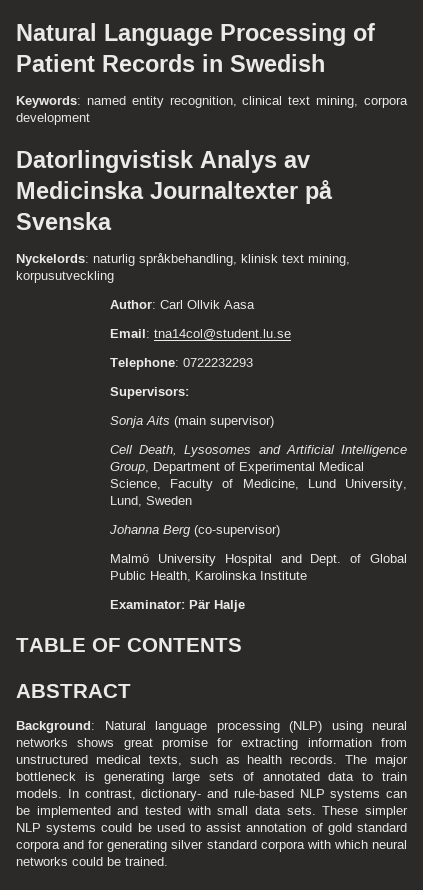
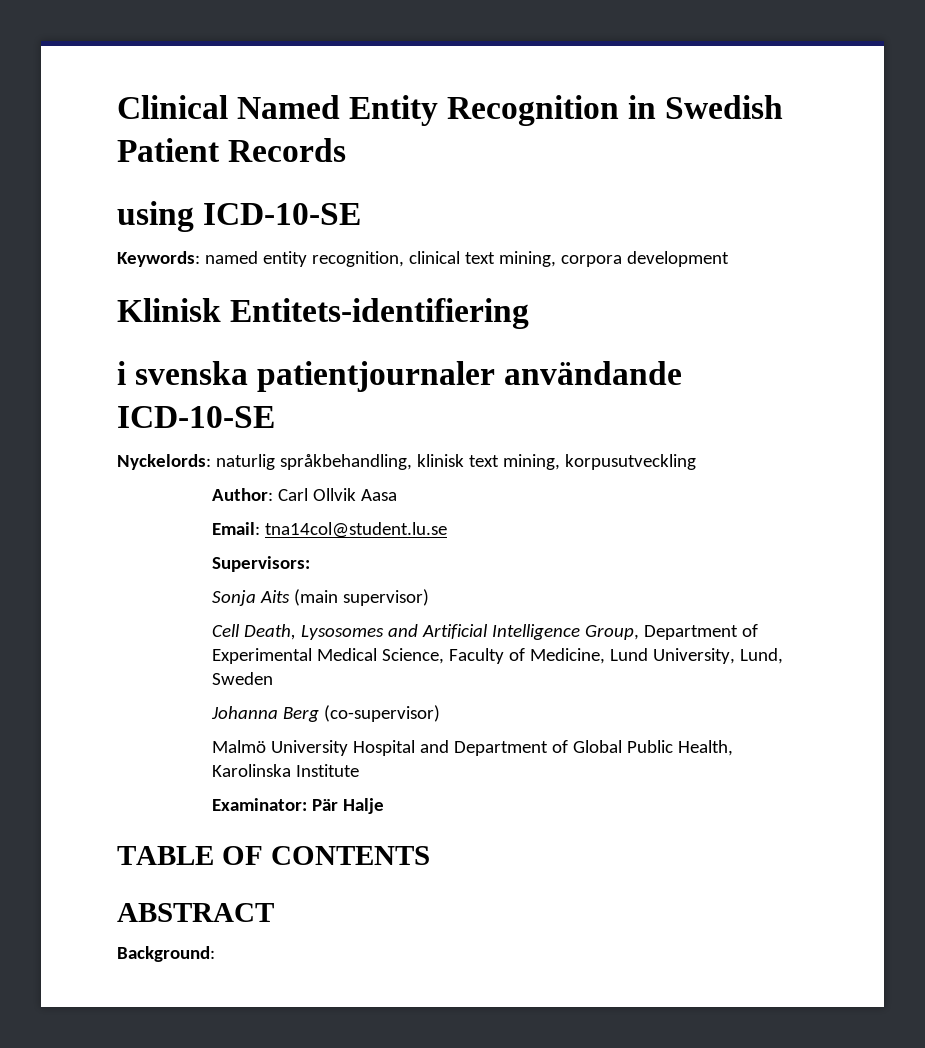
[16,23,375,46] Natural Language Processing of -> [117,95,784,126] Clinical Named Entity Recognition in Swedish
[202,54,325,72] in Swedish -> [117,201,362,232] // using ICD-10-SE
[16,150,310,173] [16,180,333,204] [16,212,112,230] Datorlingvistisk Analys av Medicinska Journaltexter på Svenska -> [117,298,530,329] [117,361,683,392] [117,406,275,428] Klinisk Entitets-identifiering // i svenska patientjournaler användande ICD-10-SE
[110,358,254,370] // Telephone: 0722232293 -> (447, 530) none
[310,554,342,566] Dept. -> [453,741,548,756] Department
[104,721,407,733] [16,738,407,750] [16,755,408,767] [16,772,407,784] [16,789,407,801] [16,806,409,818] [16,823,407,835] [16,840,407,852] [16,857,168,866] Natural language processing (NLP) using neural networks shows great promise for extracting information from unstructured medical texts, such as health records. The major bottleneck is generating large sets of annotated data to train models. In contrast, dictionary- and rule-based NLP systems can be implemented and tested with small data sets. These simpler NLP systems could be used to assist annotation of gold standard corpora and for generating silver standard corpora with which neural networks could be trained. -> (215, 954) none

